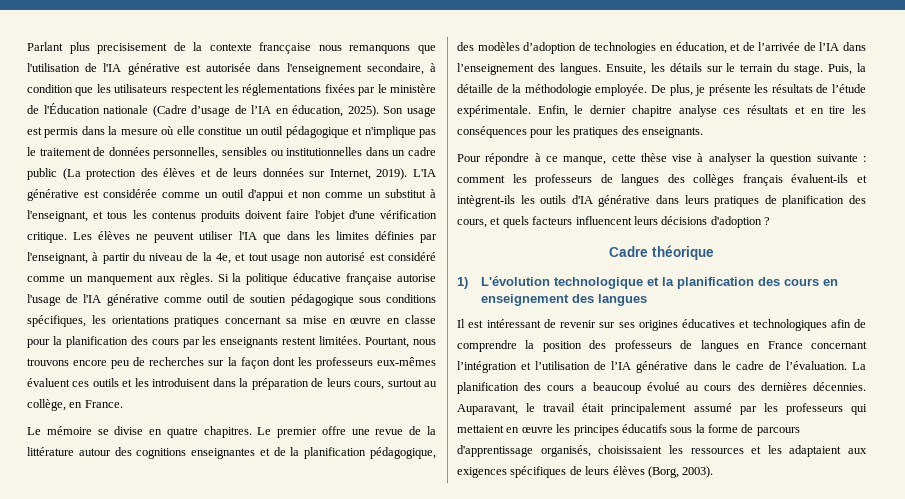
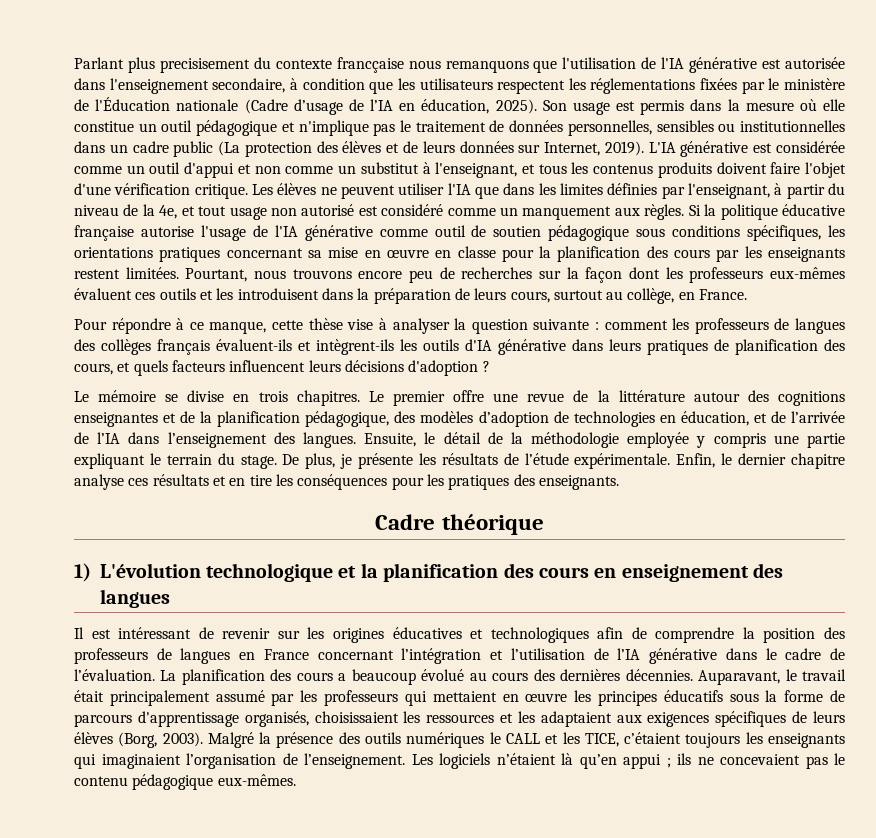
[173,42,203,51] de la -> [253,57,271,69] du
[27,426,437,438] [27,447,436,459] [457,42,866,54] [457,63,867,75] [457,84,866,96] [457,105,867,117] [457,126,703,138] // Le mémoire se divise en quatre chapitres. Le premier offre une revue de la littérature autour des cognitions enseignantes et de la planification pédagogique, des modèles d’adoption de technologies en éducation, et de l’arrivée de l’IA dans l’enseignement des langues. Ensuite, les détails sur le terrain du stage. Puis, la détaille de la méthodologie employée. De plus, je présente les résultats de l’étude expérimentale. Enfin, le dernier chapitre analyse ces résultats et en tire les conséquences pour les pratiques des enseignants. -> (748, 294) none
(770, 221) none -> [74,390,846,406] [74,411,846,427] [74,432,845,448] [74,453,845,469] [74,474,619,490] // Le mémoire se divise en trois chapitres. Le premier offre une revue de la littérature autour des cognitions enseignantes et de la planification pédagogique, des modèles d’adoption de technologies en éducation, et de l’arrivée de l’IA dans l’enseignement des langues. Ensuite, le détail de la méthodologie employée y compris une partie expliquant le terrain du stage. De plus, je présente les résultats de l’étude expérimentale. Enfin, le dernier chapitre analyse ces résultats et en tire les conséquences pour les pratiques des enseignants.
[618,322,635,328] ses -> [307,627,325,639] les
(714, 472) none -> [207,732,845,748] [74,753,845,769] [74,774,296,790] Malgré la présence des outils numériques le CALL et les TICE, c’étaient toujours les enseignants qui imaginaient l’organisation de l’enseignement. Les logiciels n’étaient là qu’en appui ; ils ne concevaient pas le contenu pédagogique eux-mêmes.

